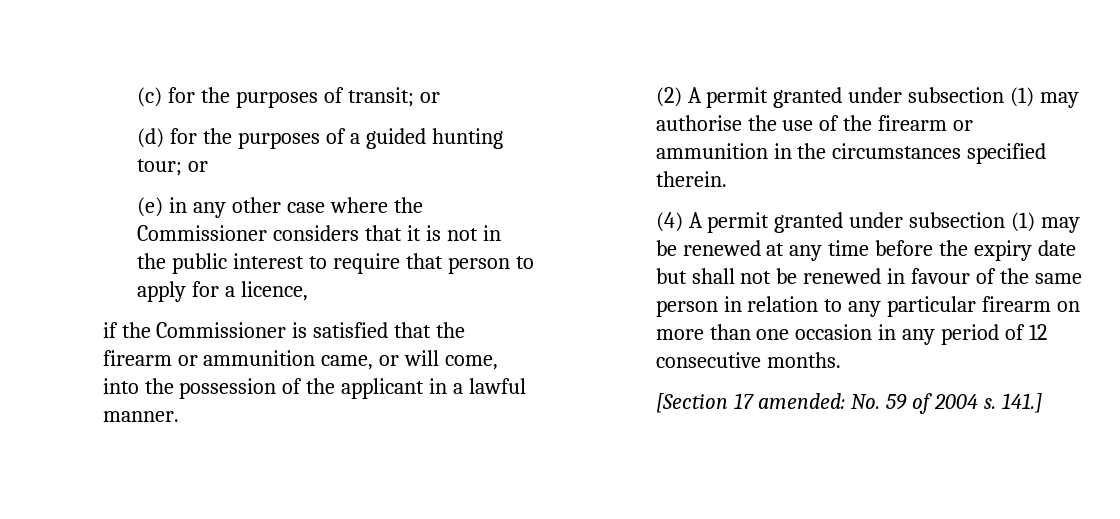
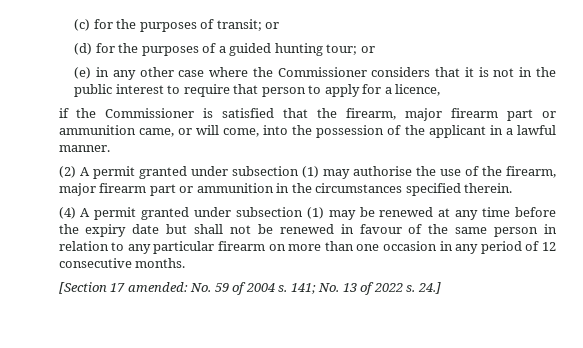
[102,350,172,366] firearm -> [346,108,534,121] firearm, major firearm part
[878,115,948,131] firearm -> [505,166,556,178] [58,183,176,196] firearm, major firearm part
[1002,393,1043,413] 141.] -> [290,282,441,295] 141; No. 13 of 2022 s. 24.]

